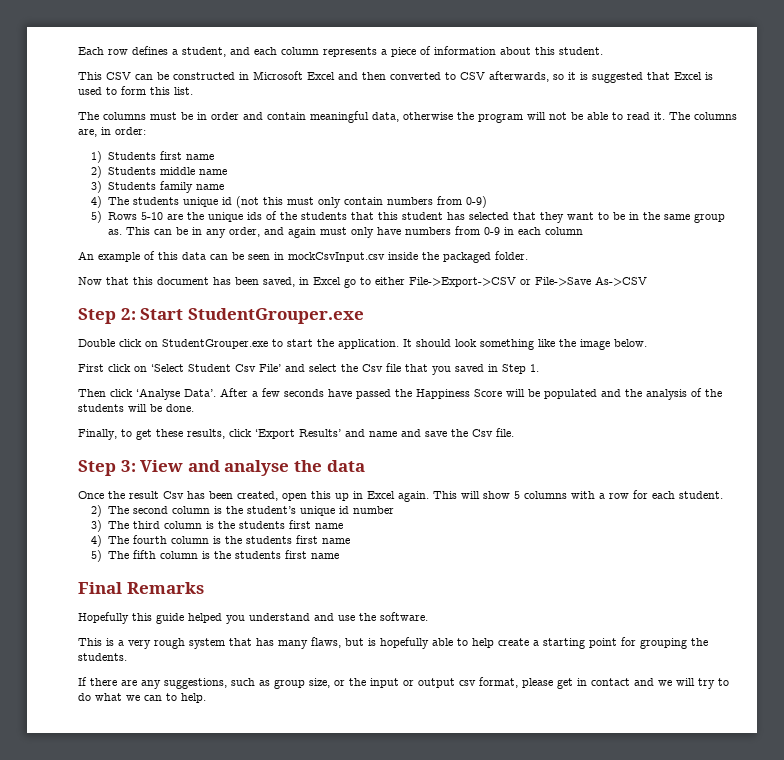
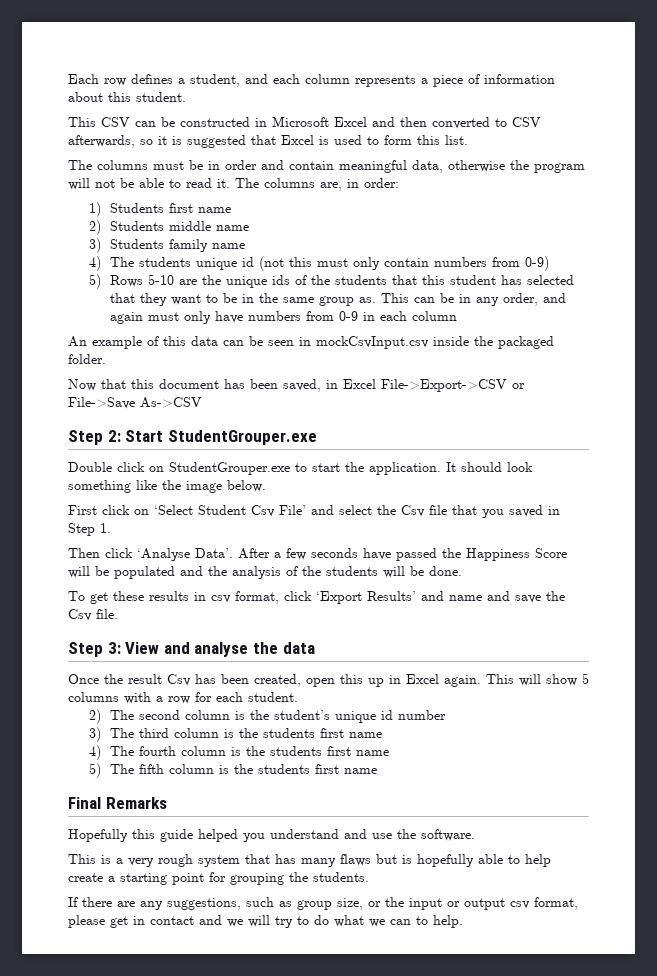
[344,277,405,288] go to either -> (376, 384) none
[78,429,225,440] Finally, to get these results, -> [68,591,279,604] To get these results in csv format,
[311,637,341,648] flaws, -> [340,854,371,866] flaws

